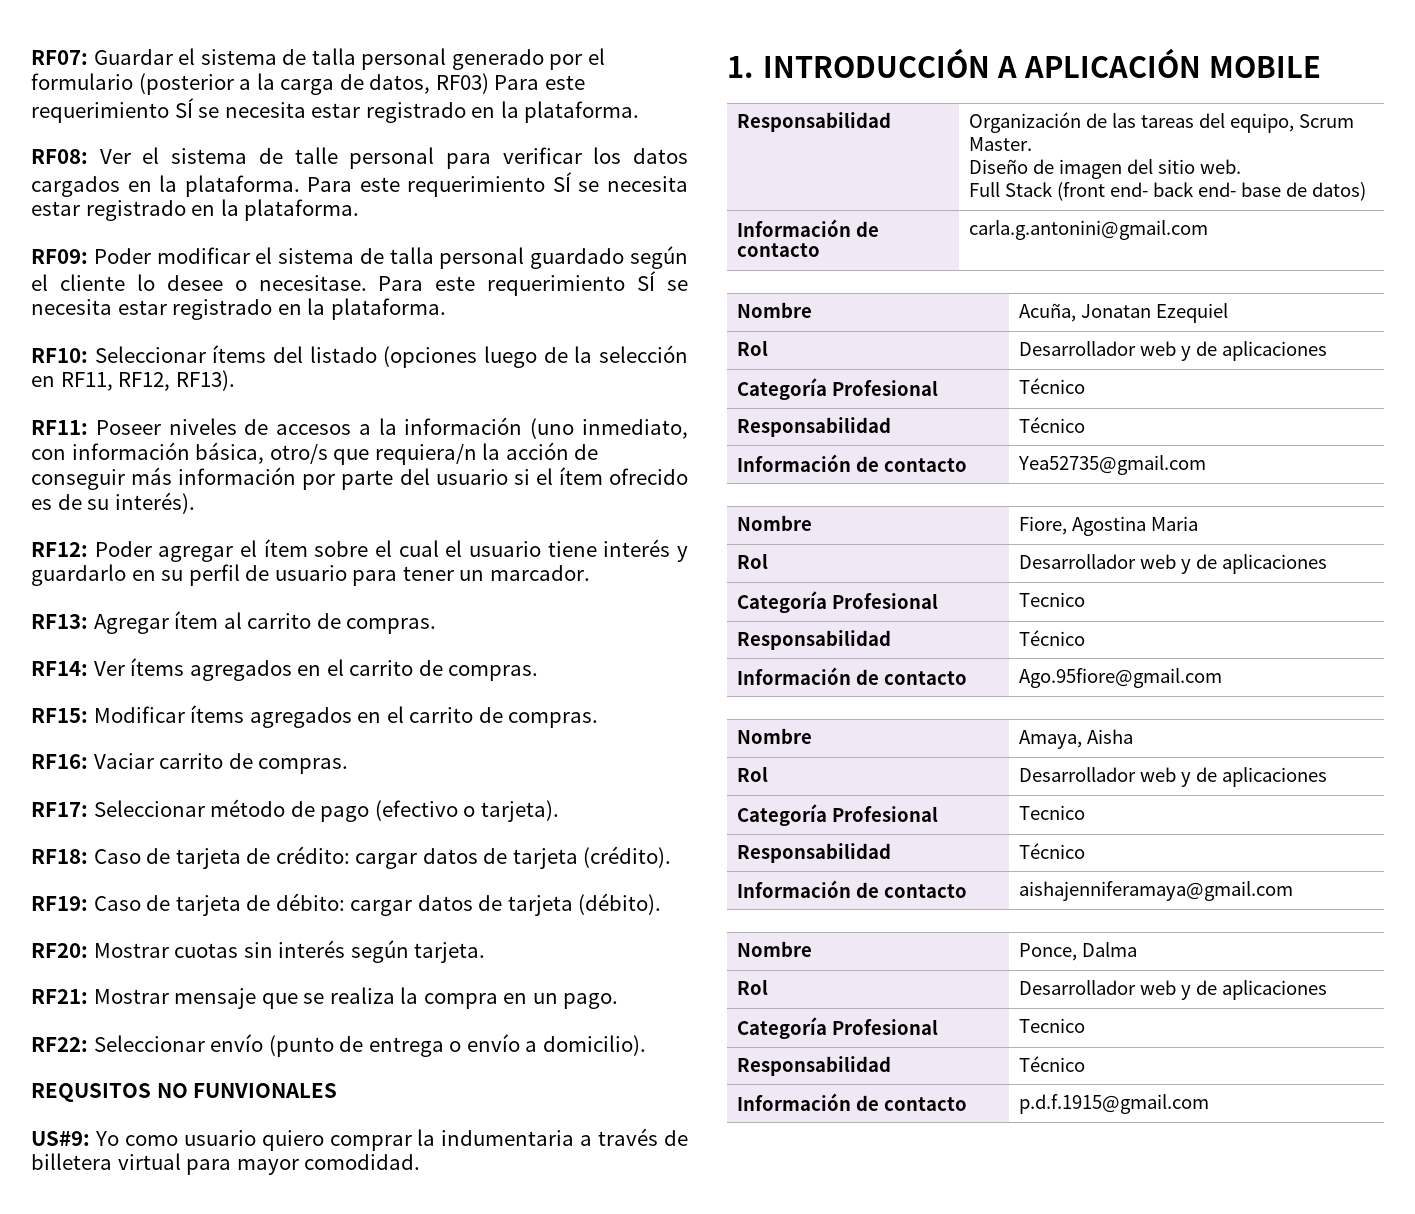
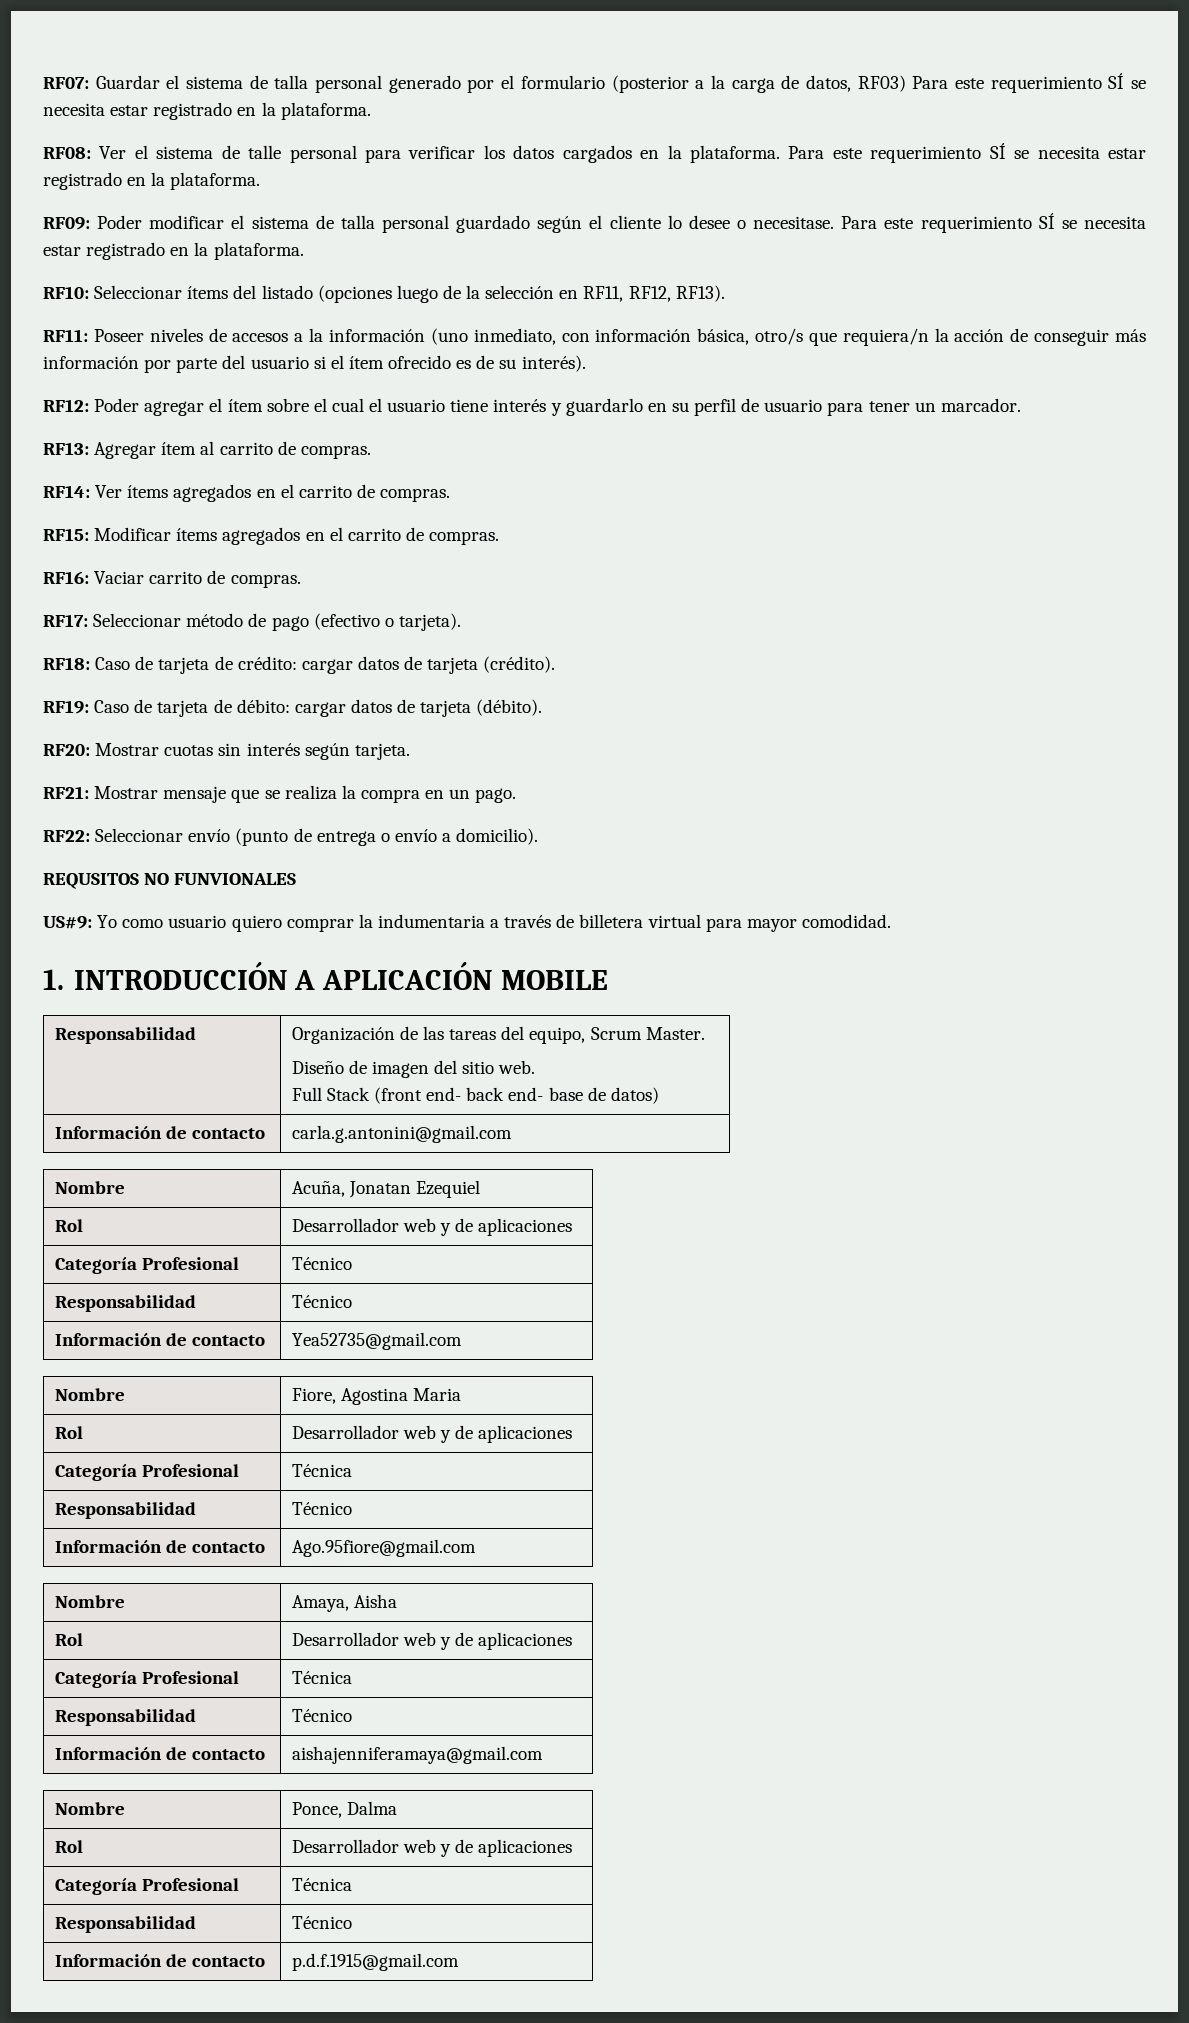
[1018,592,1085,607] Tecnico -> [291,1464,352,1477] Técnica
[1018,805,1085,820] Tecnico -> [291,1671,352,1684] Técnica
[1018,1018,1085,1033] Tecnico -> [291,1878,352,1891] Técnica

